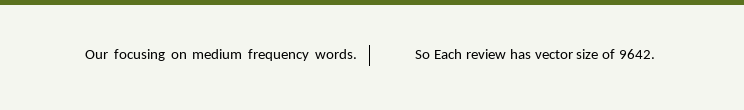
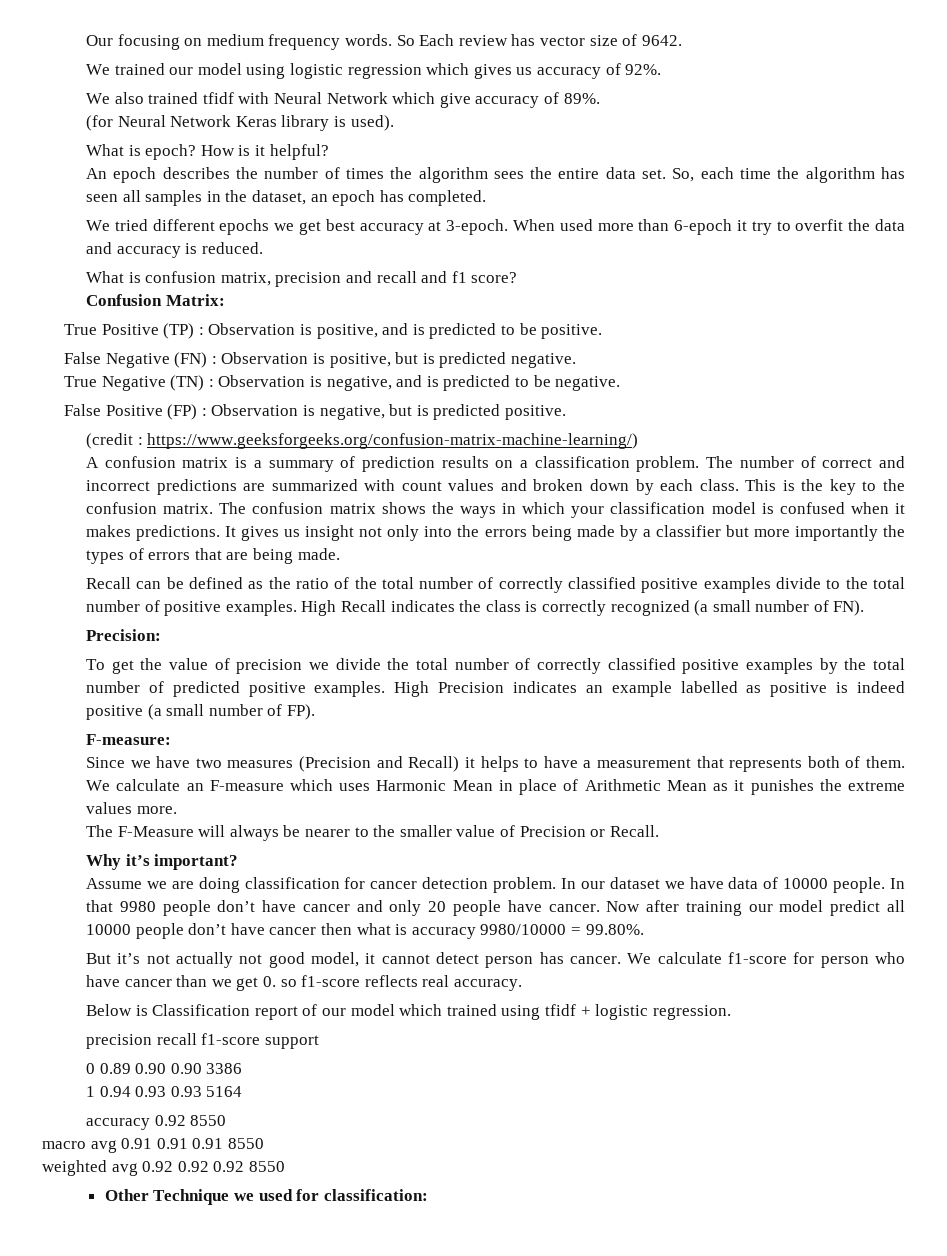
(656, 54) none -> [86,63,662,79] [86,92,600,108] [86,115,394,131] [86,144,329,160] [86,167,906,183] [86,190,487,206] [86,219,905,235] [86,242,263,258] [86,271,518,287] [86,294,225,306] [64,323,603,339] [64,352,576,368] [64,375,621,391] [64,404,566,420] [86,433,639,449] [86,456,906,472] [86,479,905,495] [86,502,906,518] [86,525,905,541] [86,548,340,564] [86,577,905,593] [86,600,865,616] [86,629,162,641] [86,658,906,674] [86,681,906,697] [86,704,315,720] [86,734,172,745] [86,756,906,772] [86,779,906,795] [86,802,177,814] [86,825,659,841] [86,854,239,870] [86,877,905,893] [86,900,906,916] [86,923,644,939] [86,952,906,968] [86,975,522,991] [86,1004,731,1020] [86,1033,319,1049] [86,1063,243,1074] [86,1086,243,1097] [86,1115,227,1130] [42,1138,264,1153] [42,1160,285,1176] [104,1189,428,1205] // We trained our model using logistic regression which gives us accuracy of 92%. // We also trained tfidf with Neural Network which give accuracy of 89%. // (for Neural Network Keras library is used). // What is epoch? How is it helpful? // An epoch describes the number of times the algorithm sees the entire data set. So, each time the algorithm has seen all samples in the dataset, an epoch has completed. // We tried different epochs we get best accuracy at 3-epoch. When used more than 6-epoch it try to overfit the data and accuracy is reduced. // What is confusion matrix, precision and recall and f1 score? // Confusion Matrix: // True Positive (TP) : Observation is positive, and is predicted to be positive. // False Negative (FN) : Observation is positive, but is predicted negative. // True Negative (TN) : Observation is negative, and is predicted to be negative. // False Positive (FP) : Observation is negative, but is predicted positive. // (credit : https://www.geeksforgeeks.org/confusion-matrix-machine-learning/) // A confusion matrix is a summary of prediction results on a classification problem. The number of correct and incorrect predictions are summarized with count values and broken down by each class. This is the key to the confusion matrix. The confusion matrix shows the ways in which your classification model is confused when it makes predictions. It gives us insight not only into the errors being made by a classifier but more importantly the types of errors that are being made. // Recall can be defined as the ratio of the total number of correctly classified positive examples divide to the total number of positive examples. High Recall indicates the class is correctly recognized (a small number of FN). // Precision: // To get the value of precision we divide the total number of correctly classified positive examples by the total number of predicted positive examples. High Precision indicates an example labelled as positive is indeed positive (a small number of FP). // F-measure: // Since we have two measures (Precision and Recall) it helps to have a measurement that represents both of them. We calculate an F-measure which uses Harmonic Mean in place of Arithmetic Mean as it punishes the extreme values more. // The F-Measure will always be nearer to the smaller value of Precision or Recall. // Why it’s important? // Assume we are doing classification for cancer detection problem. In our dataset we have data of 10000 people. In that 9980 people don’t have cancer and only 20 people have cancer. Now after training our model predict all 10000 people don’t have cancer then what is accuracy 9980/10000 = 99.80%. // But it’s not actually not good model, it cannot detect person has cancer. We calculate f1-score for person who have cancer than we get 0. so f1-score reflects real accuracy. // Below is Classification report of our model which trained using tfidf + logistic regression. // precision recall f1-score support // 0 0.89 0.90 0.90 3386 // 1 0.94 0.93 0.93 5164 // accuracy 0.92 8550 // macro avg 0.91 0.91 0.91 8550 // weighted avg 0.92 0.92 0.92 8550 // Other Technique we used for classification:

